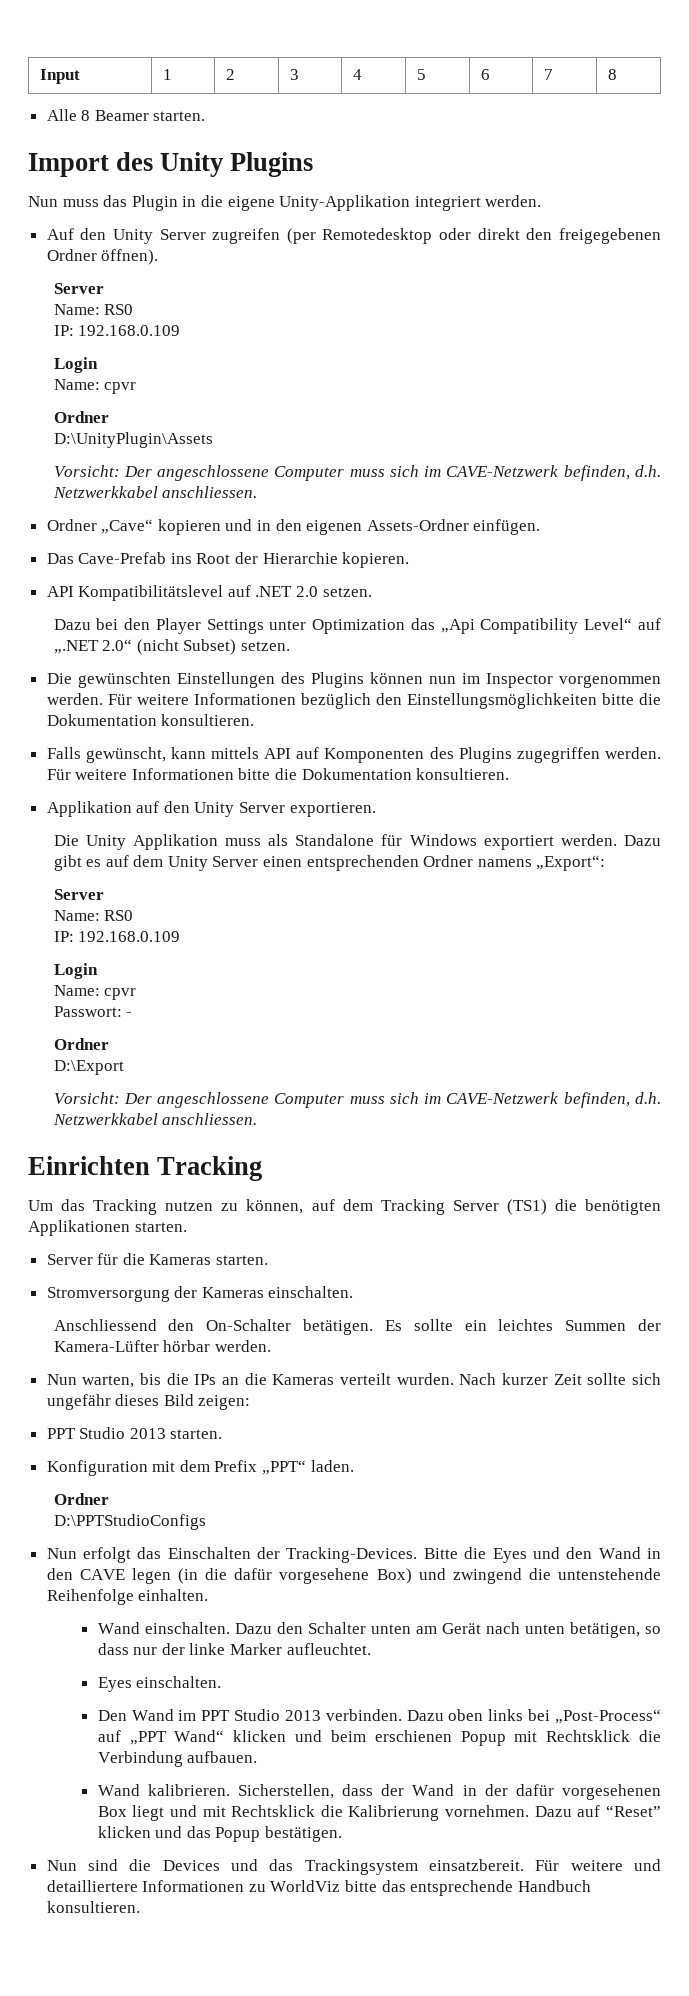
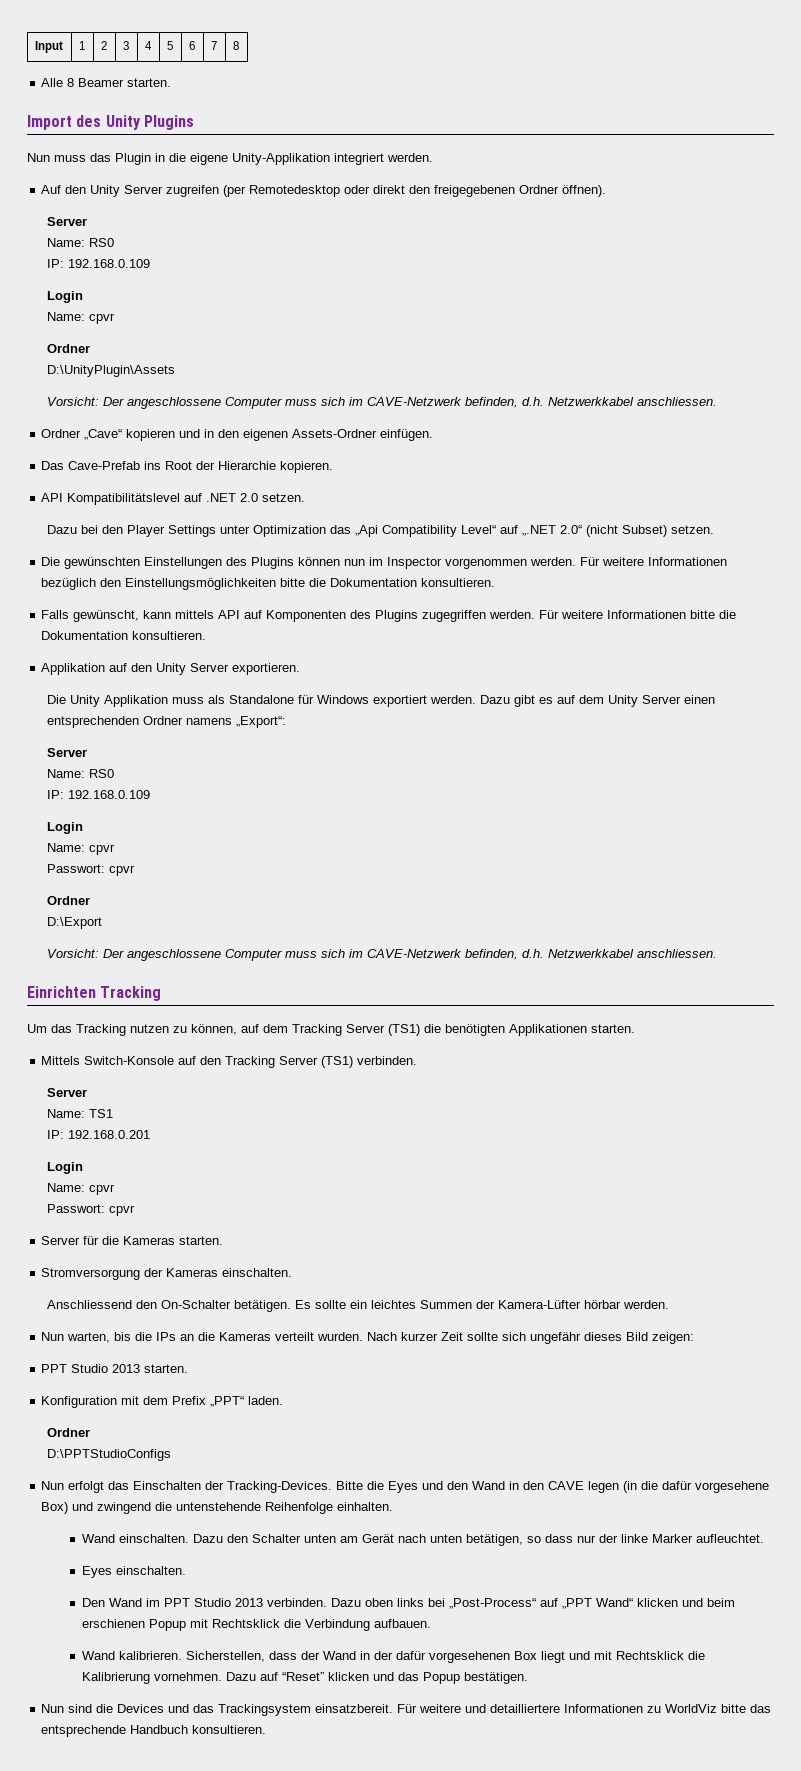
[126,1012,133,1017] - -> [109,865,136,876] cpvr
(187, 1227) none -> [41,1056,418,1068] [47,1088,88,1097] [47,1109,114,1118] [47,1130,151,1139] [47,1162,84,1174] [47,1183,116,1195] [47,1204,136,1216] // Mittels Switch-Konsole auf den Tracking Server (TS1) verbinden. // Server // Name: TS1 // IP: 192.168.0.201 // Login // Name: cpvr // Passwort: cpvr

